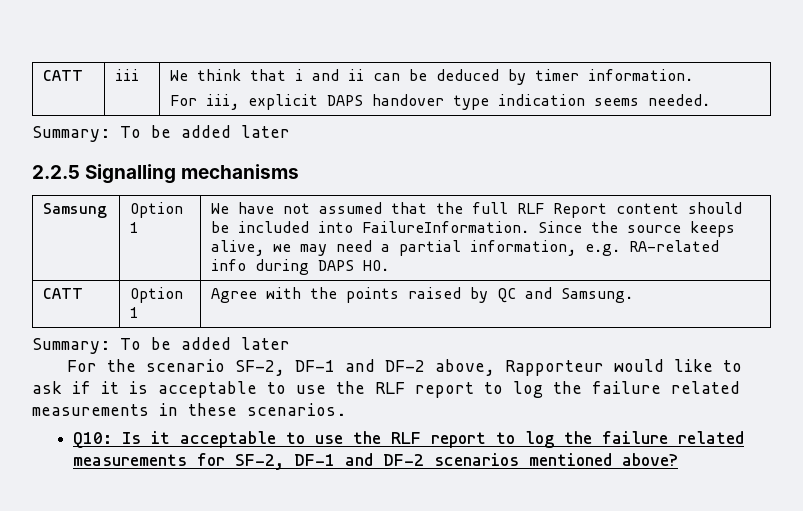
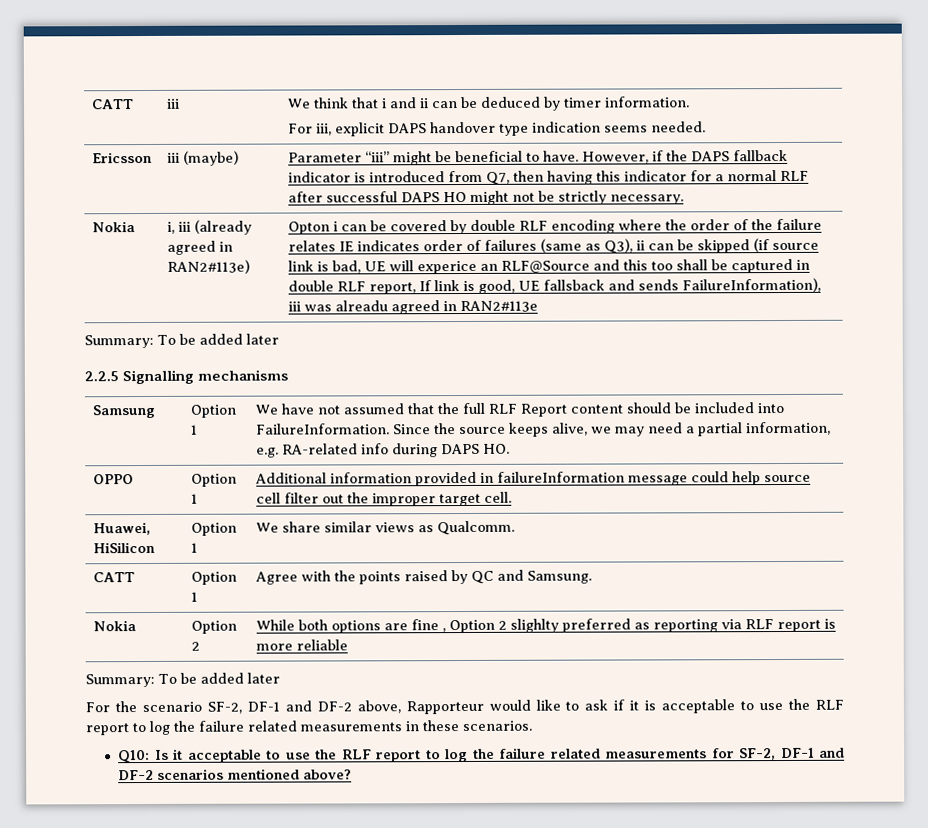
(711, 100) none -> [91,151,152,164] [166,150,239,166] [287,149,788,166] [287,170,809,185] [287,190,684,205] [91,221,135,233] [166,219,252,235] [166,240,233,255] [166,259,250,274] [287,218,822,235] [287,238,819,254] [287,258,810,275] [287,277,821,295] [287,300,538,315] // Ericsson | iii (maybe) | Parameter “iii” might be beneficial to have. However, if the DAPS fallback indicator is introduced from Q7, then having this indicator for a normal RLF after successful DAPS HO might not be strictly necessary. // Nokia | i, iii (already agreed in RAN2#113e) | Opton i can be covered by double RLF encoding where the order of the failure relates IE indicates order of failures (same as Q3), ii can be skipped (if source link is bad, UE will experice an RLF@Source and this too shall be captured in double RLF report, If link is good, UE fallsback and sends FailureInformation), iii was alreadu agreed in RAN2#113e
(390, 265) none -> [92,474,134,485] [190,473,237,487] [190,493,198,504] [254,471,811,487] [255,491,512,507] [92,521,151,536] [92,541,155,554] [190,522,237,536] [190,542,198,553] [255,520,515,536] // OPPO | Option 1 | Additional information provided in failureInformation message could help source cell filter out the improper target cell. // Huawei, HiSilicon | Option 1 | We share similar views as Qualcomm.
(634, 295) none -> [92,620,136,632] [190,620,237,634] [190,641,200,651] [255,618,836,634] [255,639,348,651] // Nokia | Option 2 | While both options are fine , Option 2 slighlty preferred as reporting via RLF report is more reliable

